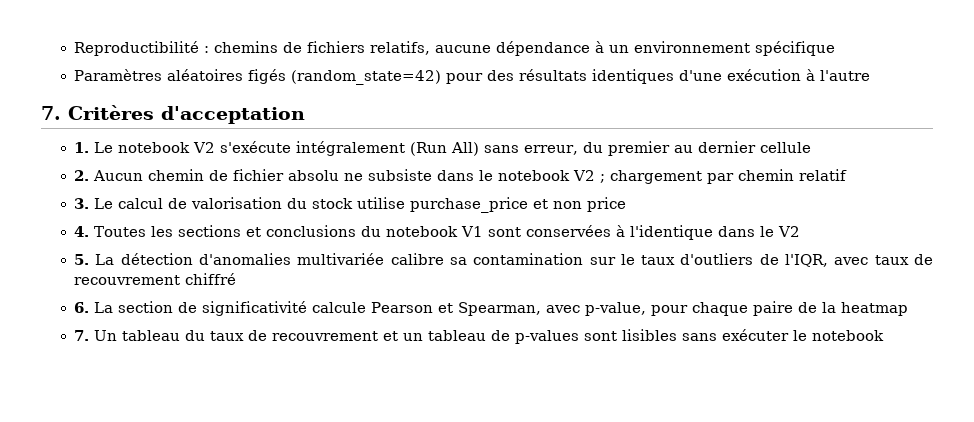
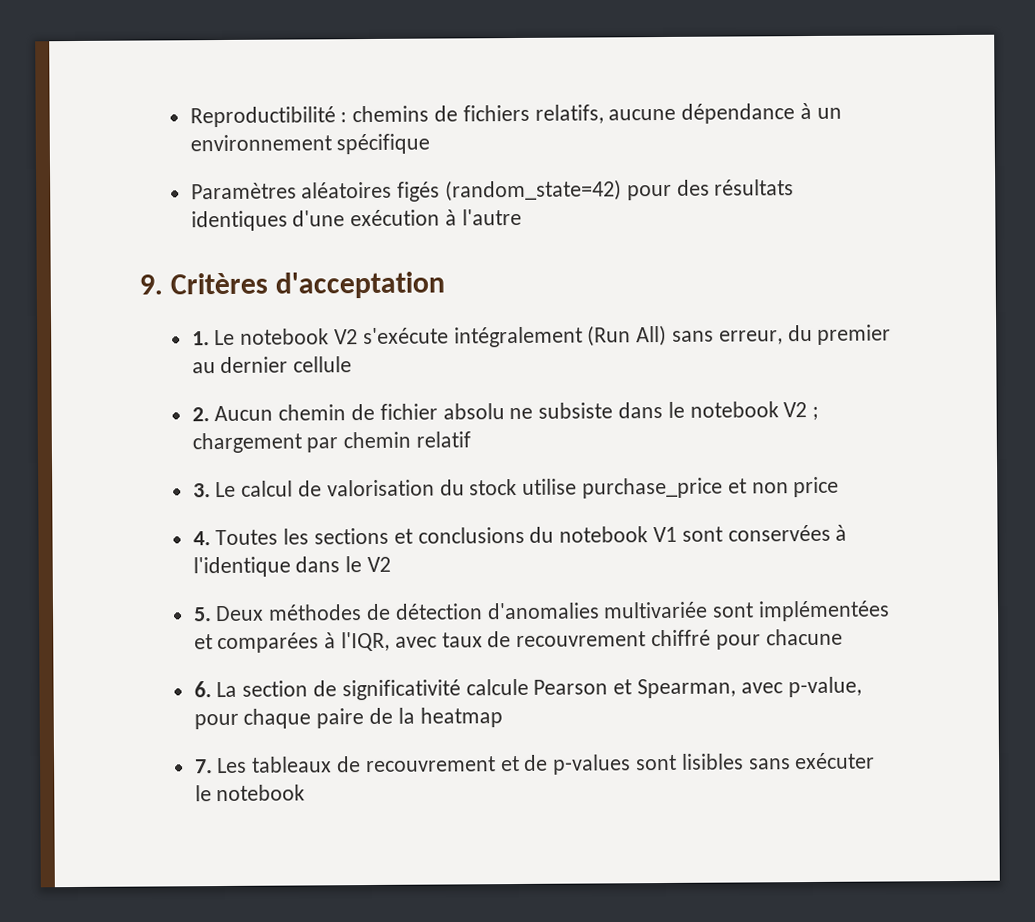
[41,106,61,120] 7. -> [139,274,163,295] 9.
[95,253,779,265] La détection d'anomalies multivariée calibre sa contamination sur le taux d'outliers de -> [215,600,890,622] [193,632,337,654] Deux méthodes de détection d'anomalies multivariée sont implémentées et comparées à
(237, 279) none -> [715,628,843,650] pour chacune
[94,330,245,341] Un tableau du taux -> [217,756,333,774] Les tableaux
[403,330,487,341] un tableau -> (520, 763) none

